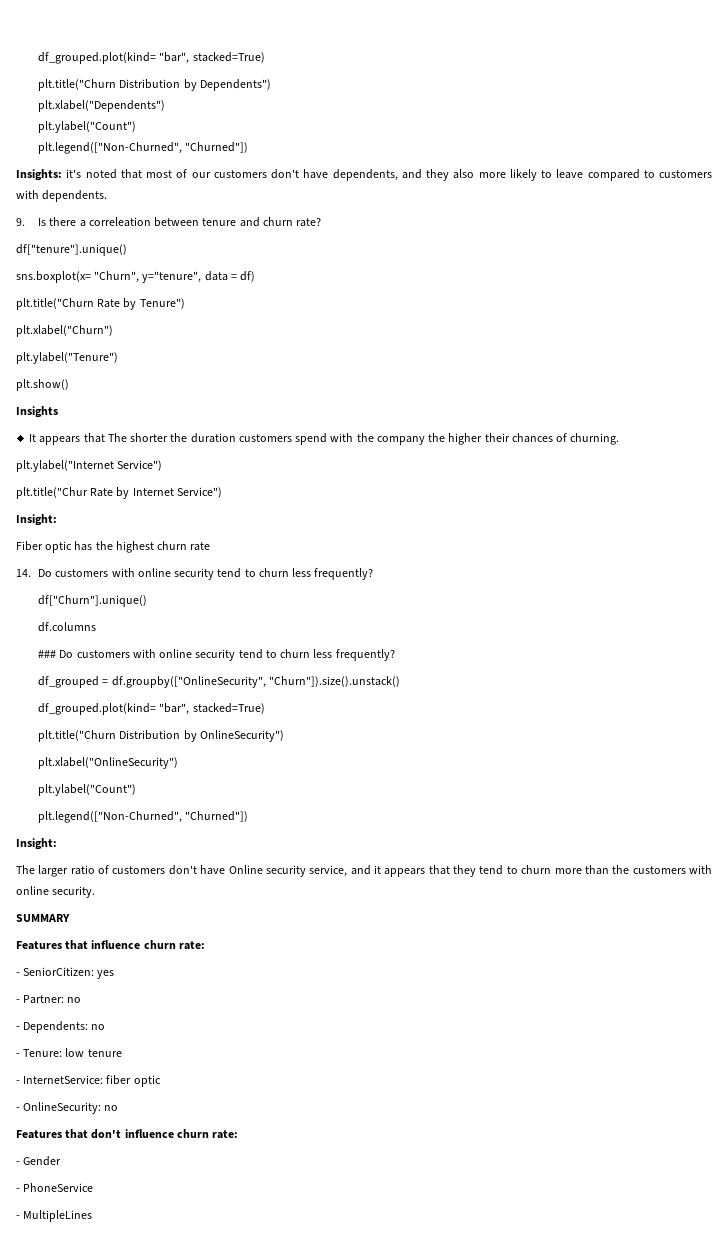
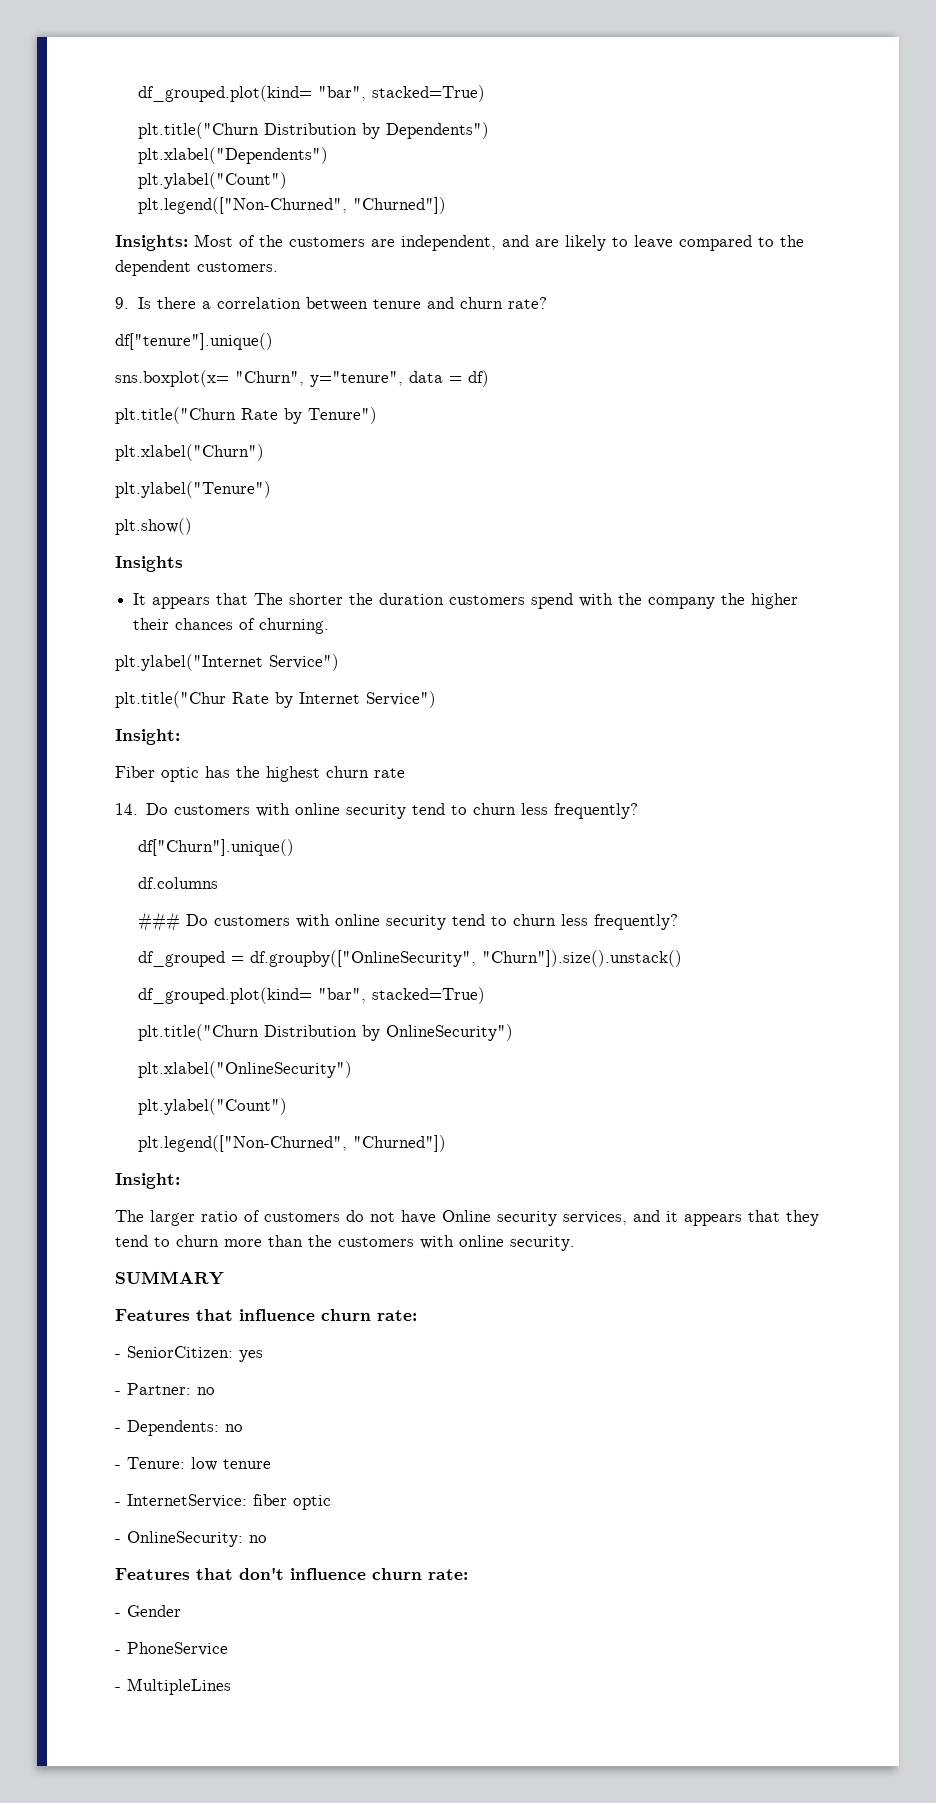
[66,169,506,181] it's noted that most of our customers don't have dependents, and they also more -> [194,234,559,251] Most of the customers are independent, and are
[659,170,712,178] [16,190,108,202] customers with dependents. -> [780,235,804,247] [115,260,278,276] the dependent customers.
[88,217,151,227] correleation -> [217,297,302,309] correlation
[168,865,197,875] don't -> [346,1210,395,1222] do not
[309,865,348,877] service, -> [563,1211,627,1225] services,

